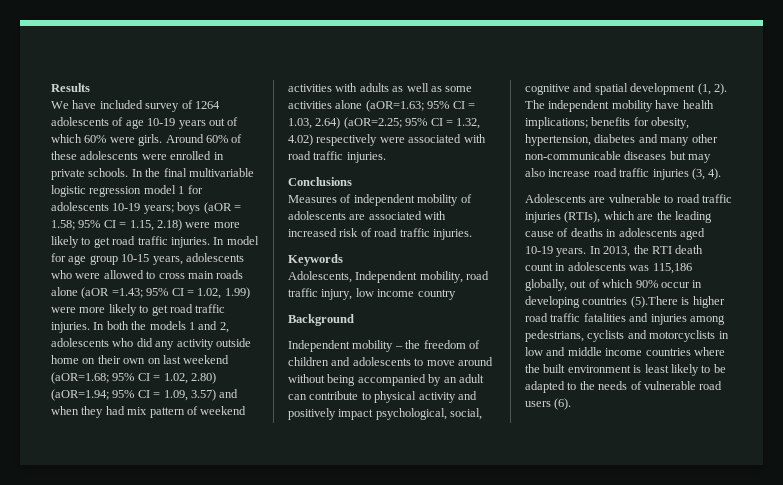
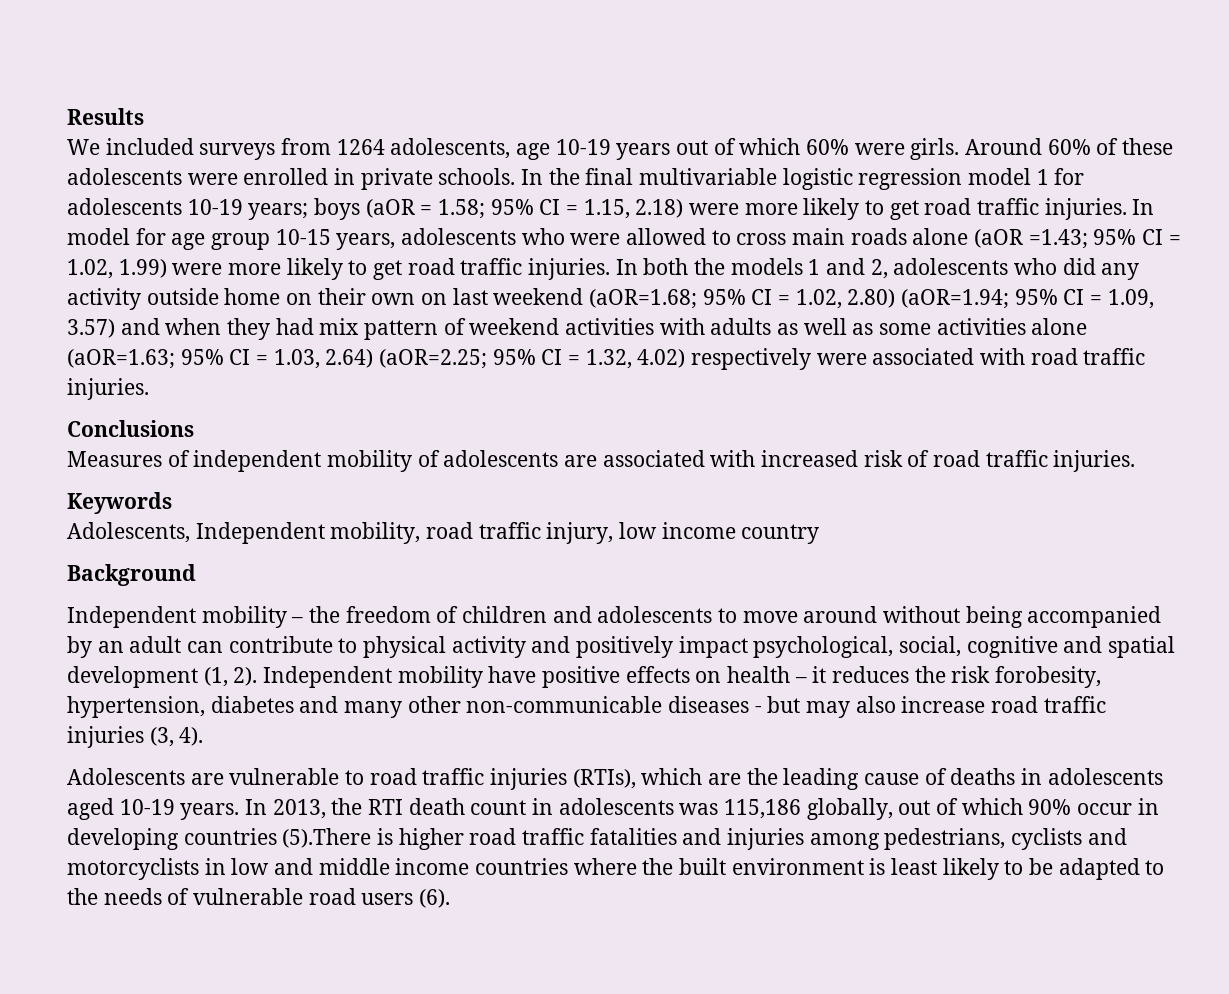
[72,100,220,112] [51,117,124,126] have included survey of 1264 adolescents of -> [105,138,511,160] included surveys from 1264 adolescents,
[525,100,714,112] [525,117,690,129] The independent mobility have health implications; benefits for obesity, -> [263,666,1102,688] Independent mobility have positive effects on health – it reduces the risk forobesity,
(667, 155) none -> [754,706,762,713] -

